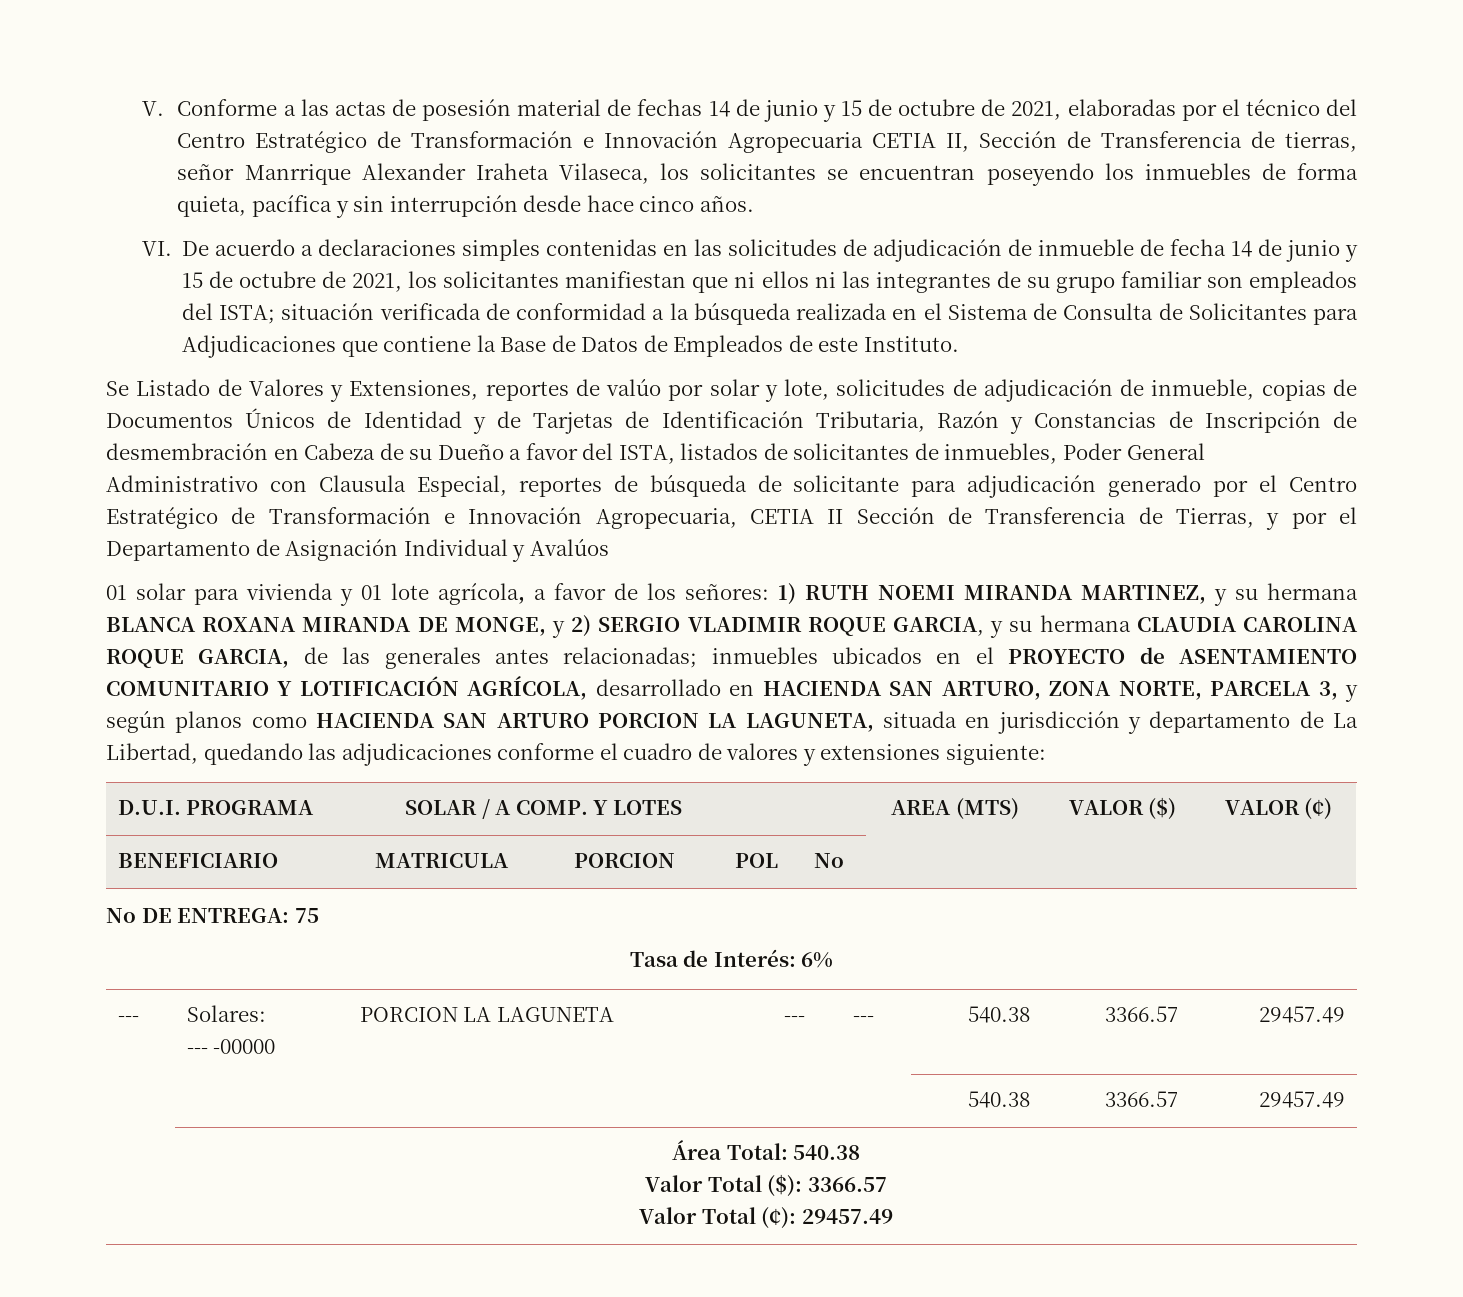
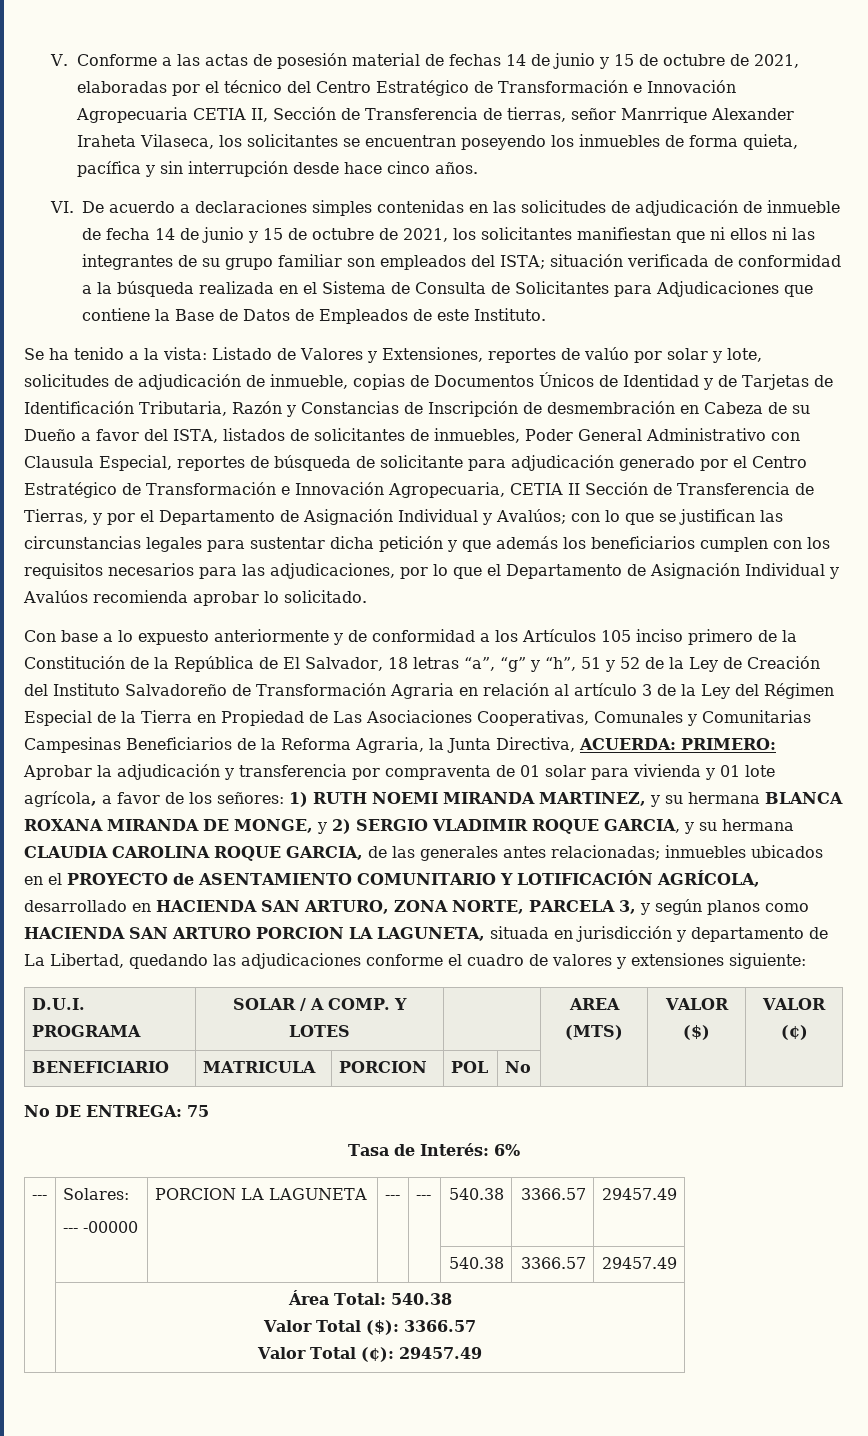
(129, 388) none -> [49,347,207,360] ha tenido a la vista:
[529,538,609,556] Avalúos // -> [496,509,783,525] [24,536,830,552] [24,563,839,579] [23,590,367,606] [24,629,797,645] [24,656,820,672] [24,683,834,699] [24,710,811,726] [24,737,776,753] [23,764,515,780] Avalúos; con lo que se justifican las circunstancias legales para sustentar dicha petición y que además los beneficiarios cumplen con los requisitos necesarios para las adjudicaciones, por lo que el Departamento de Asignación Individual y Avalúos recomienda aprobar lo solicitado. // Con base a lo expuesto anteriormente y de conformidad a los Artículos 105 inciso primero de la Constitución de la República de El Salvador, 18 letras “a”, “g” y “h”, 51 y 52 de la Ley de Creación del Instituto Salvadoreño de Transformación Agraria en relación al artículo 3 de la Ley del Régimen Especial de la Tierra en Propiedad de Las Asociaciones Cooperativas, Comunales y Comunitarias Campesinas Beneficiarios de la Reforma Agraria, la Junta Directiva, ACUERDA: PRIMERO: Aprobar la adjudicación y transferencia por compraventa de

